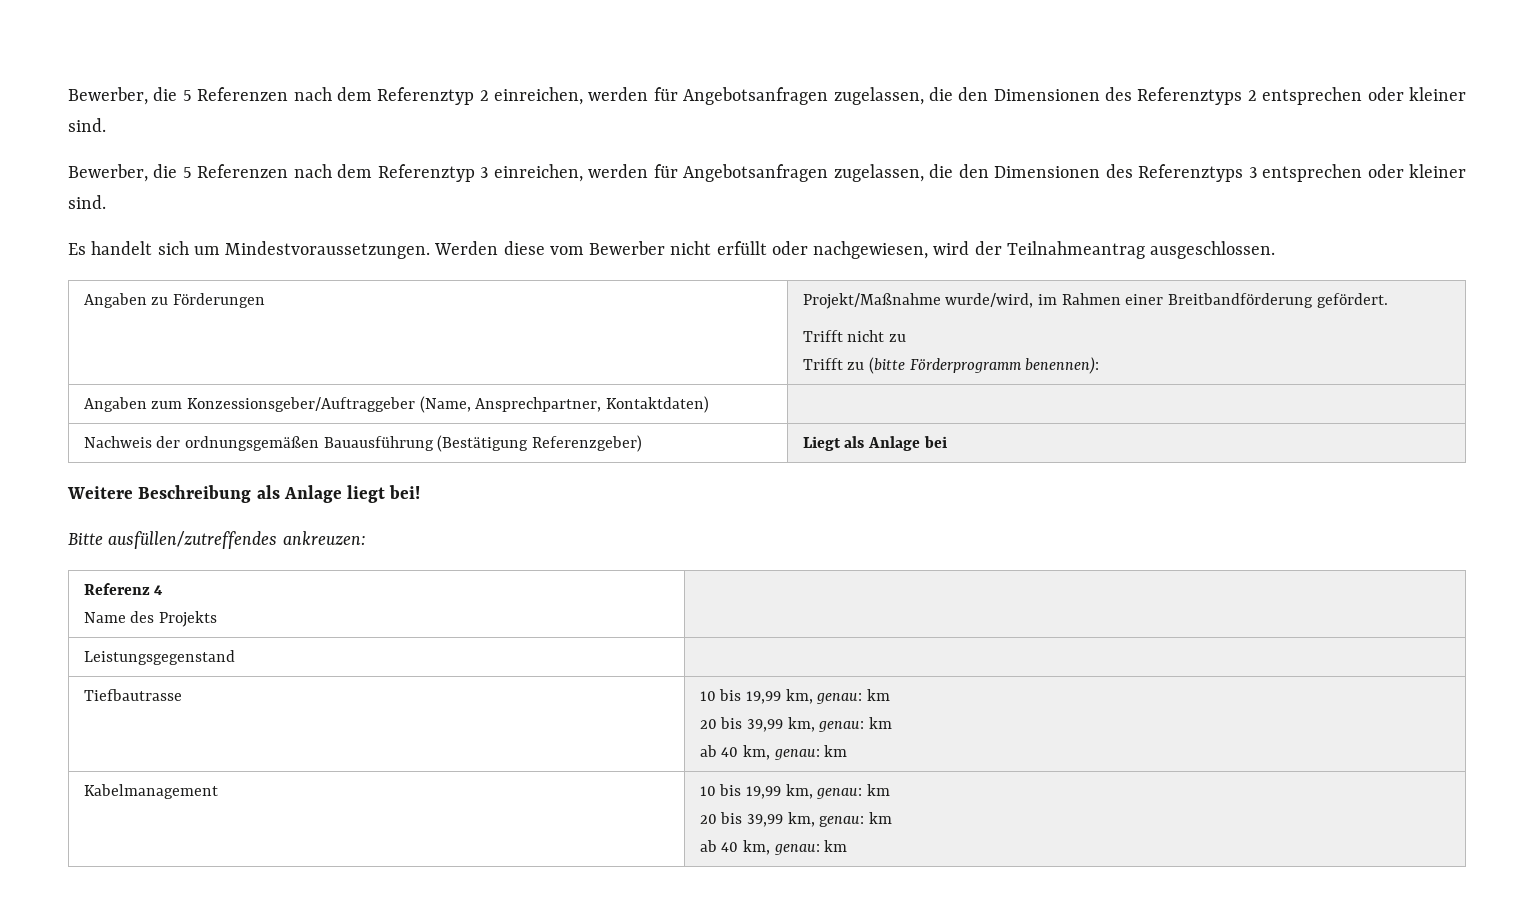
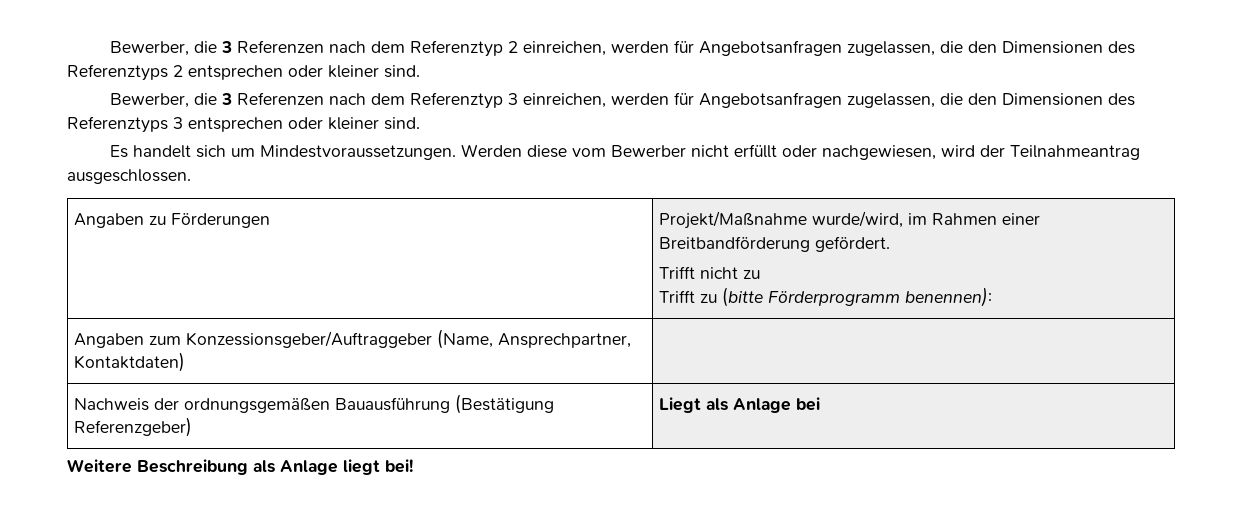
[68,87,192,105] Bewerber, die 5 -> [109,41,232,56] Bewerber, die 3
[182,167,192,178] 5 -> [220,93,232,105] 3
[68,531,366,549] [83,583,164,595] [83,611,217,627] [83,650,235,665] [83,689,182,701] [699,689,891,704] [699,717,893,732] [699,745,848,760] [83,784,218,799] [699,784,891,799] [699,812,893,827] [699,840,848,855] // Bitte ausfüllen/zutreffendes ankreuzen: // Referenz 4 // Name des Projekts | // Leistungsgegenstand | // Tiefbautrasse | 10 bis 19,99 km, genau: km // 20 bis 39,99 km, genau: km // ab 40 km, genau: km // Kabelmanagement | 10 bis 19,99 km, genau: km // 20 bis 39,99 km, genau: km // ab 40 km, genau: km -> (413, 466) none

